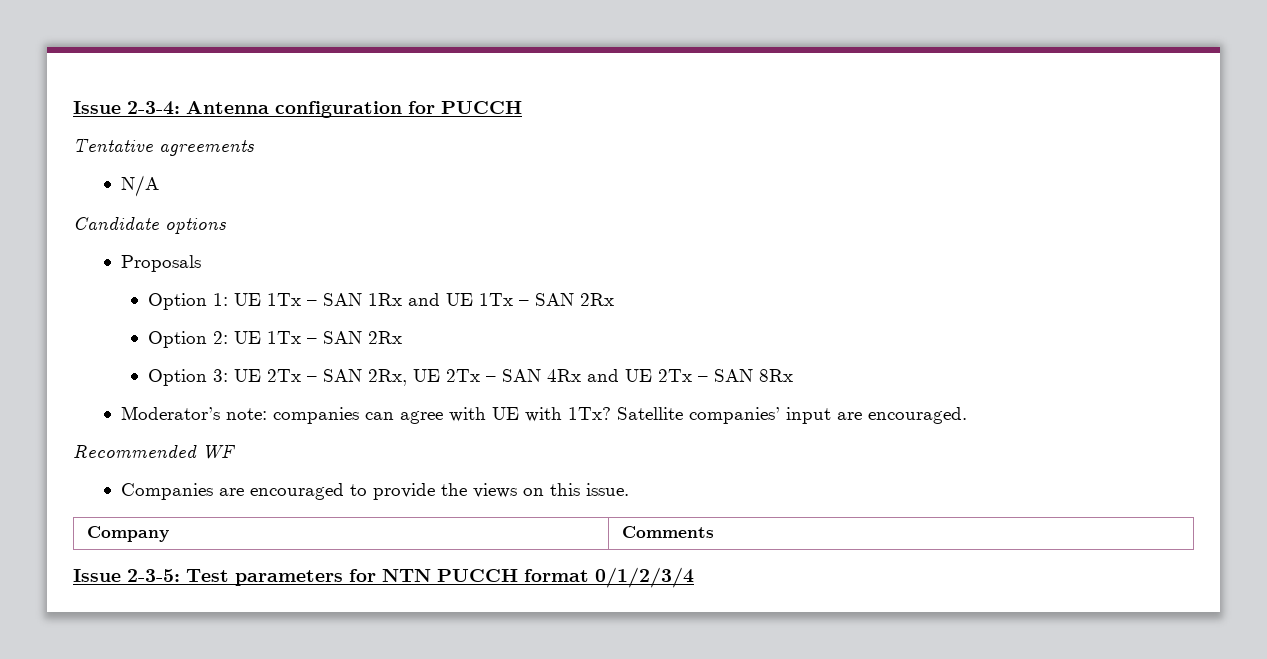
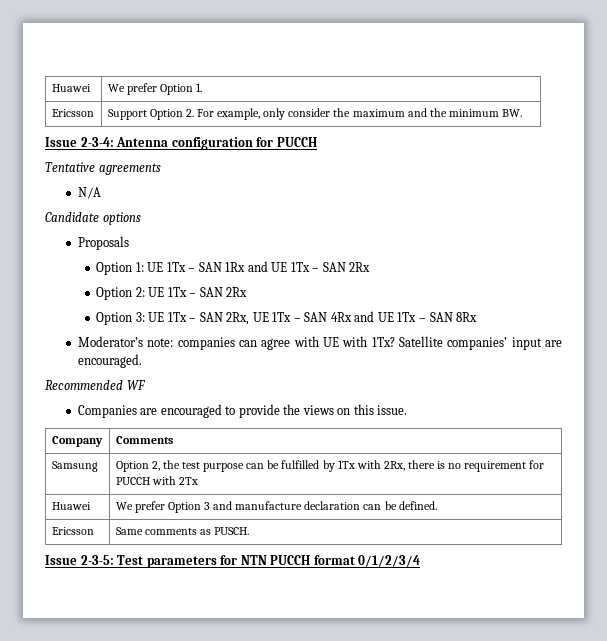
(73, 107) none -> [51,84,91,92] [107,83,202,95] [51,109,94,117] [107,108,522,120] Huawei | We prefer Option 1. // Ericsson | Support Option 2. For example, only consider the maximum and the minimum BW. //
[267,369,302,382] 2Tx -> [167,312,187,322] 1Tx
[446,369,481,382] 2Tx -> [272,312,292,322] 1Tx
[658,369,693,382] 2Tx -> [397,312,417,322] 1Tx
(714, 532) none -> [51,461,98,472] [115,460,545,472] [115,476,198,485] [51,502,91,510] [115,501,437,513] [51,527,94,535] [115,527,249,535] // Samsung | Option 2, the test purpose can be fulfilled by 1Tx with 2Rx, there is no requirement for PUCCH with 2Tx // Huawei | We prefer Option 3 and manufacture declaration can be defined. // Ericsson | Same comments as PUSCH.

